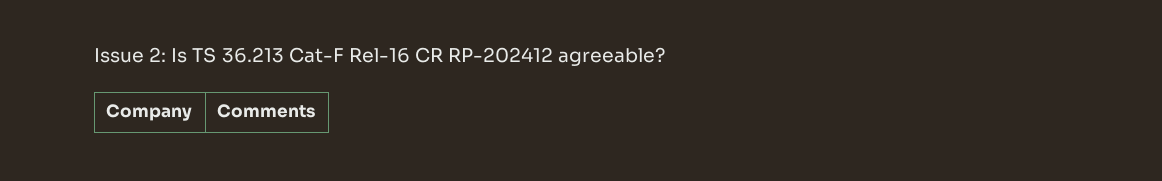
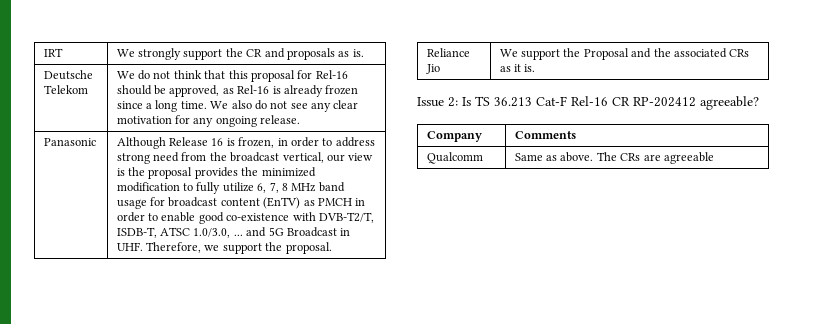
(94, 55) none -> [43,48,63,57] [116,48,364,60] [43,70,93,80] [43,85,88,94] [116,70,348,82] [116,85,359,97] [116,100,359,112] [116,115,301,127] [43,138,96,146] [116,137,375,149] [116,152,374,164] [116,167,316,179] [116,182,345,194] [116,197,366,209] [116,212,374,224] [116,227,351,238] [116,242,332,254] [426,48,470,57] [425,64,440,74] [499,48,750,60] [499,64,536,72] IRT | We strongly support the CR and proposals as is. // Deutsche Telekom | We do not think that this proposal for Rel-16 should be approved, as Rel-16 is already frozen since a long time. We also do not see any clear motivation for any ongoing release. // Panasonic | Although Release 16 is frozen, in order to address strong need from the broadcast vertical, our view is the proposal provides the minimized modification to fully utilize 6, 7, 8 MHz band usage for broadcast content (EnTV) as PMCH in order to enable good co-existence with DVB-T2/T, ISDB-T, ATSC 1.0/3.0, ... and 5G Broadcast in UHF. Therefore, we support the proposal. // Reliance Jio | We support the Proposal and the associated CRs as it is. //
(316, 111) none -> [426,152,483,164] [514,152,714,164] // Qualcomm | Same as above. The CRs are agreeable

